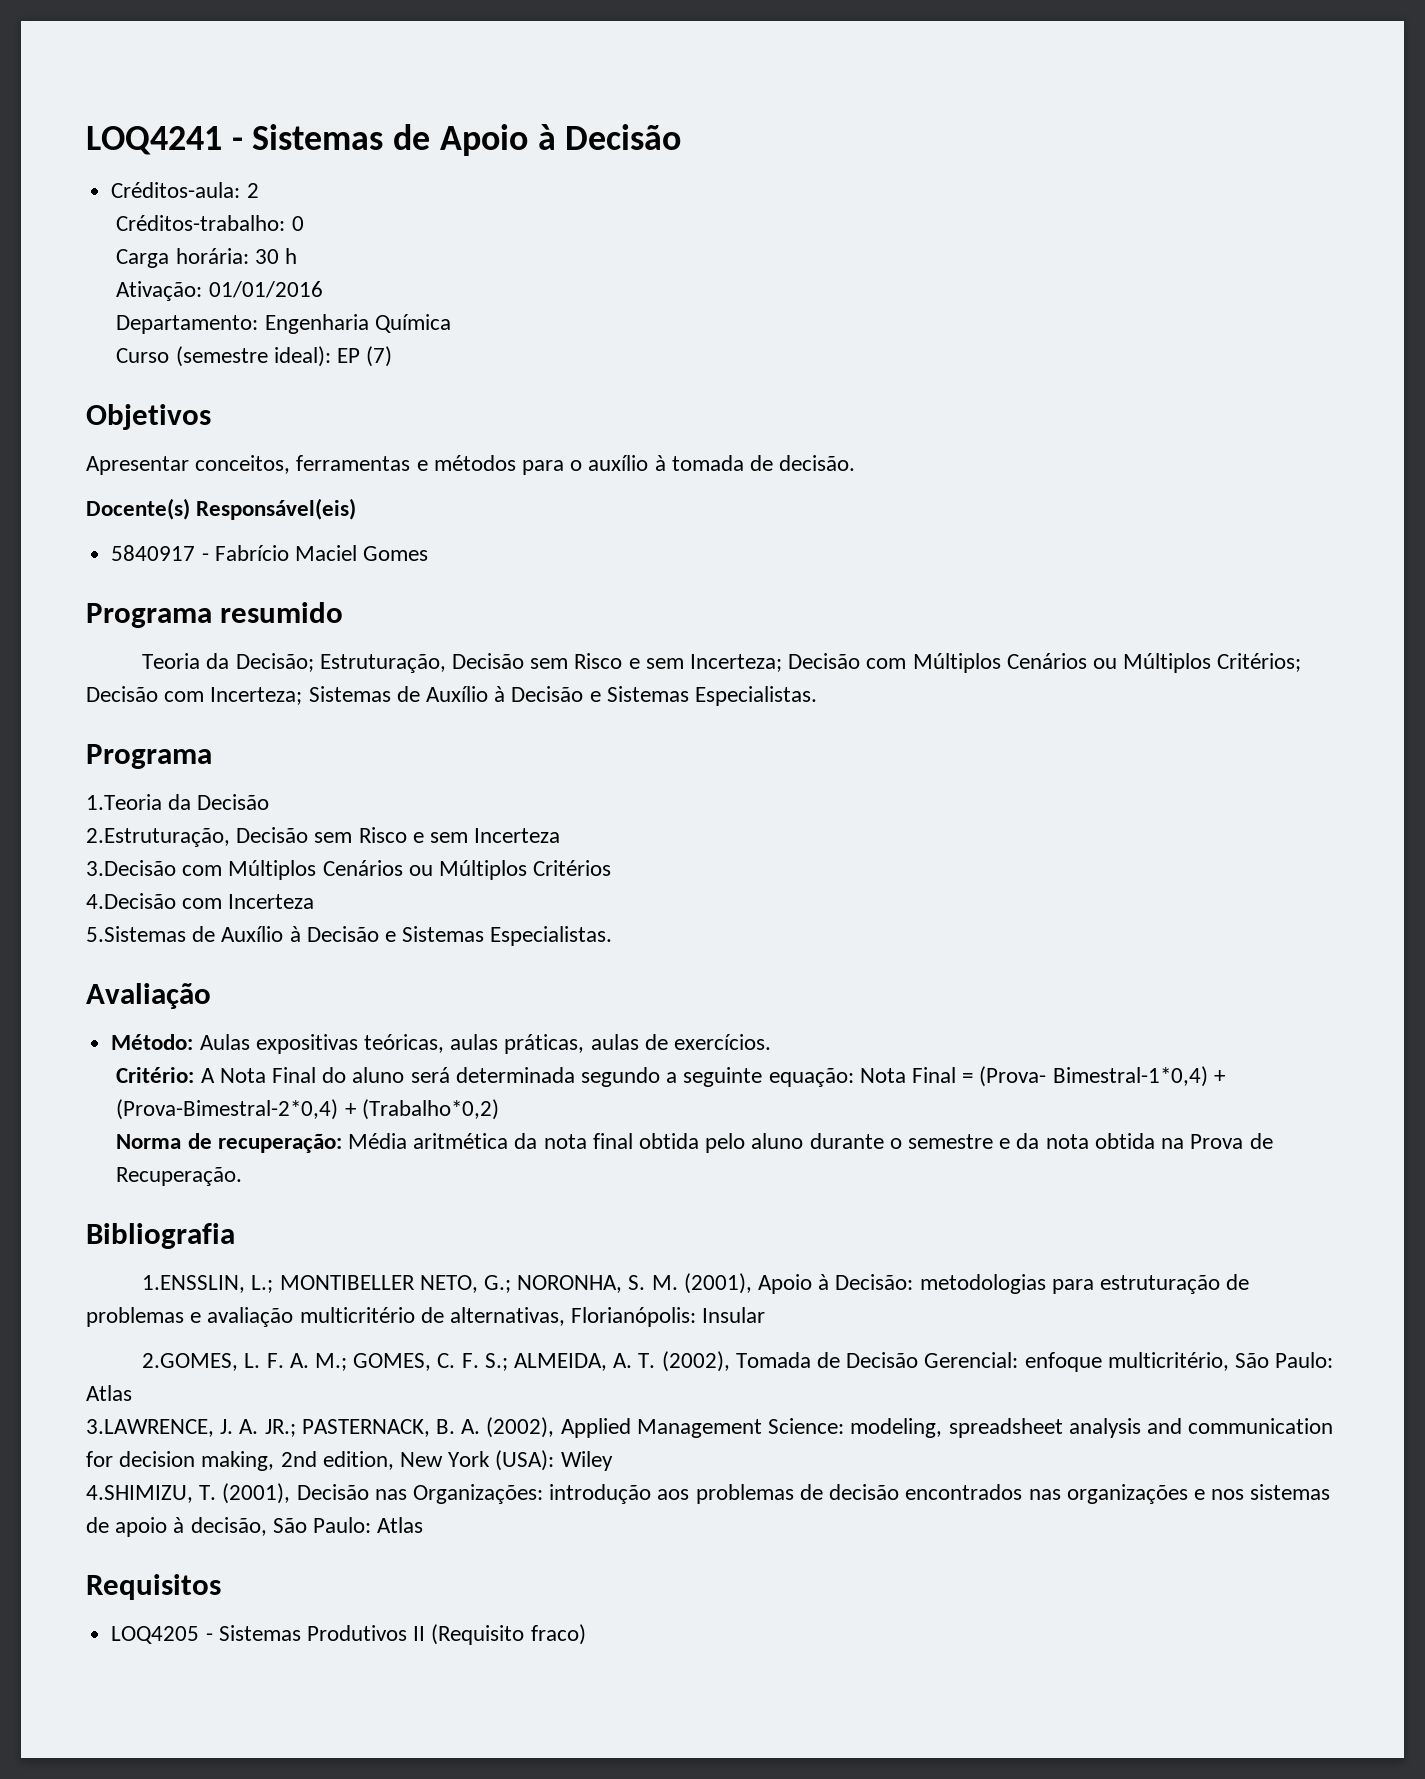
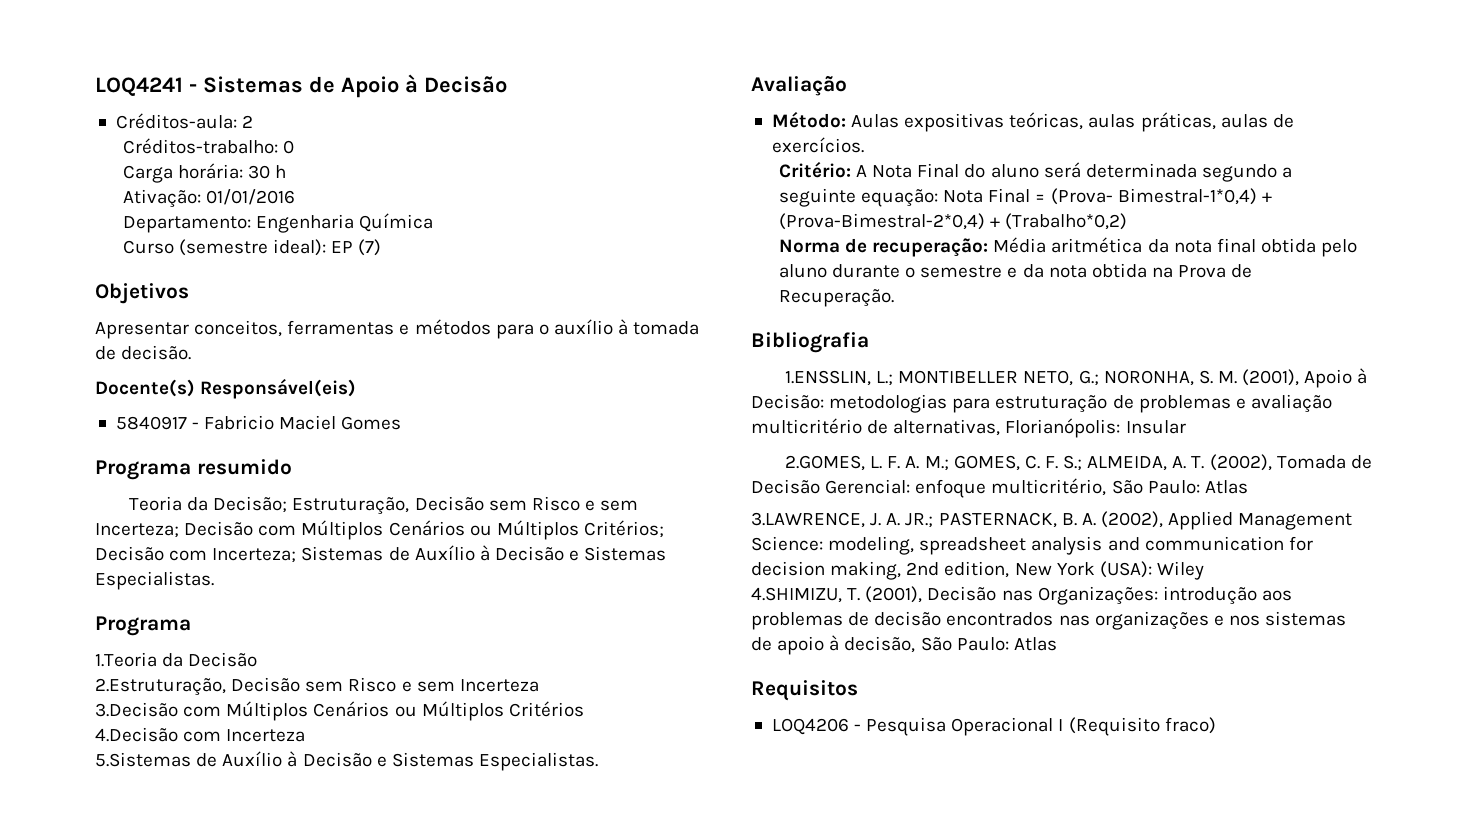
[214,545,289,561] Fabrício -> [204,415,275,430] Fabricio
[111,1625,426,1644] LOQ4205 - Sistemas Produtivos II -> [771,717,1064,736] LOQ4206 - Pesquisa Operacional I

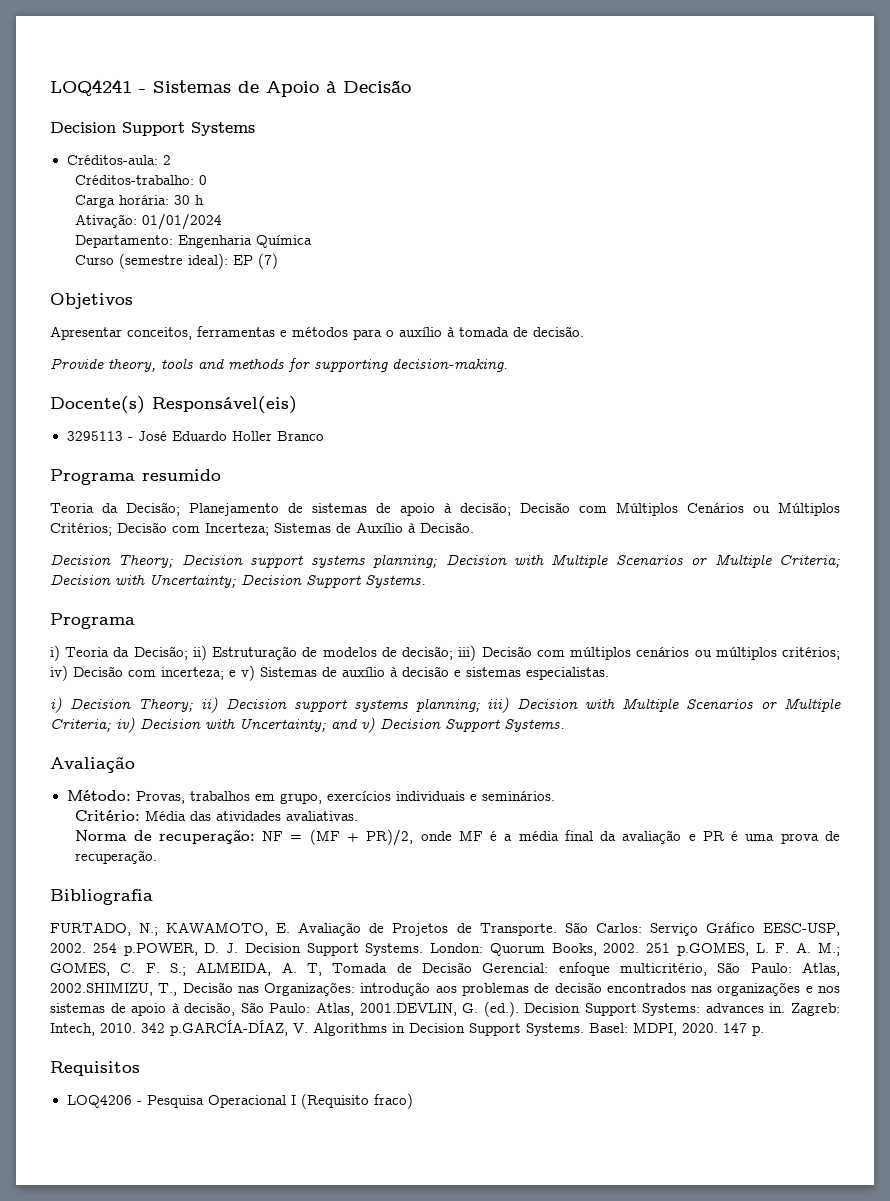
(507, 84) none -> [50,122,255,136] // Decision Support Systems
[205,189,295,205] 01/01/2016 -> [142,213,223,230] 01/01/2024
[95,379,357,399] [115,415,402,430] Docente(s) Responsável(eis) // 5840917 - Fabricio Maciel Gomes -> [50,358,508,372] [50,396,297,414] [66,431,324,441] Provide theory, tools and methods for supporting decision-making. // Docente(s) Responsável(eis) // 3295113 - José Eduardo Holler Branco
[292,496,639,515] [95,523,179,538] Estruturação, Decisão sem Risco e sem Incerteza; -> [189,502,511,516] Planejamento de sistemas de apoio à decisão;
[494,546,667,561] [95,571,214,590] [95,616,191,636] [95,652,258,667] [95,677,539,696] [95,701,584,721] [95,727,306,742] [95,751,598,771] [751,75,847,96] [771,112,1294,132] [771,137,864,153] [778,162,1293,182] [778,188,1272,207] [778,213,1128,230] [778,237,1358,257] [778,263,1253,278] [778,289,894,307] [751,332,869,353] [784,368,1368,388] [751,394,1332,413] [751,418,1186,438] [784,455,865,471] Decisão e Sistemas Especialistas. // Programa // 1.Teoria da Decisão // 2.Estruturação, Decisão sem Risco e sem Incerteza // 3.Decisão com Múltiplos Cenários ou Múltiplos Critérios // 4.Decisão com Incerteza // 5.Sistemas de Auxílio à Decisão e Sistemas Especialistas. // Avaliação // Método: Aulas expositivas teóricas, aulas práticas, aulas de exercícios. // Critério: A Nota Final do aluno será determinada segundo a seguinte equação: Nota Final = (Prova- Bimestral-1*0,4) + (Prova-Bimestral-2*0,4) + (Trabalho*0,2) // Norma de recuperação: Média aritmética da nota final obtida pelo aluno durante o semestre e da nota obtida na Prova de Recuperação. // Bibliografia // 1.ENSSLIN, L.; MONTIBELLER NETO, G.; NORONHA, S. M. (2001), Apoio à Decisão: metodologias para estruturação de problemas e avaliação multicritério de alternativas, Florianópolis: Insular // 2.GOMES, -> [420,522,474,533] [50,554,840,568] [50,574,426,588] [50,613,135,629] [50,645,841,661] [50,665,609,681] [50,697,842,713] [50,717,565,733] [50,756,135,773] [66,790,555,804] [75,810,359,821] [75,829,841,846] [75,850,158,864] [50,889,153,905] [50,922,841,936] [50,942,749,956] Decisão. // Decision Theory; Decision support systems planning; Decision with Multiple Scenarios or Multiple Criteria; Decision with Uncertainty; Decision Support Systems. // Programa // i) Teoria da Decisão; ii) Estruturação de modelos de decisão; iii) Decisão com múltiplos cenários ou múltiplos critérios; iv) Decisão com incerteza; e v) Sistemas de auxílio à decisão e sistemas especialistas. // i) Decision Theory; ii) Decision support systems planning; iii) Decision with Multiple Scenarios or Multiple Criteria; iv) Decision with Uncertainty; and v) Decision Support Systems. // Avaliação // Método: Provas, trabalhos em grupo, exercícios individuais e seminários. // Critério: Média das atividades avaliativas. // Norma de recuperação: NF = (MF + PR)/2, onde MF é a média final da avaliação e PR é uma prova de recuperação. // Bibliografia // FURTADO, N.; KAWAMOTO, E. Avaliação de Projetos de Transporte. São Carlos: Serviço Gráfico EESC-USP, 2002. 254 p.POWER, D. J. Decision Support Systems. London: Quorum Books, 2002. 251 p.GOMES,
[1191,454,1272,471] T. (2002), -> [307,963,322,976] T,
[1204,480,1248,494] [751,511,1353,530] [751,536,1313,555] [751,561,1204,580] [751,586,923,603] Atlas // 3.LAWRENCE, J. A. JR.; PASTERNACK, B. A. (2002), Applied Management Science: modeling, spreadsheet analysis and communication for decision making, 2nd edition, New York (USA): Wiley // 4.SHIMIZU, T. (2001), -> [802,962,840,976] [50,982,178,996] Atlas, 2002.SHIMIZU, T.,
[1013,637,1057,651] Atlas -> [315,1001,840,1017] [50,1020,764,1036] Atlas, 2001.DEVLIN, G. (ed.). Decision Support Systems: advances in. Zagreb: Intech, 2010. 342 p.GARCÍA-DÍAZ, V. Algorithms in Decision Support Systems. Basel: MDPI, 2020. 147 p.

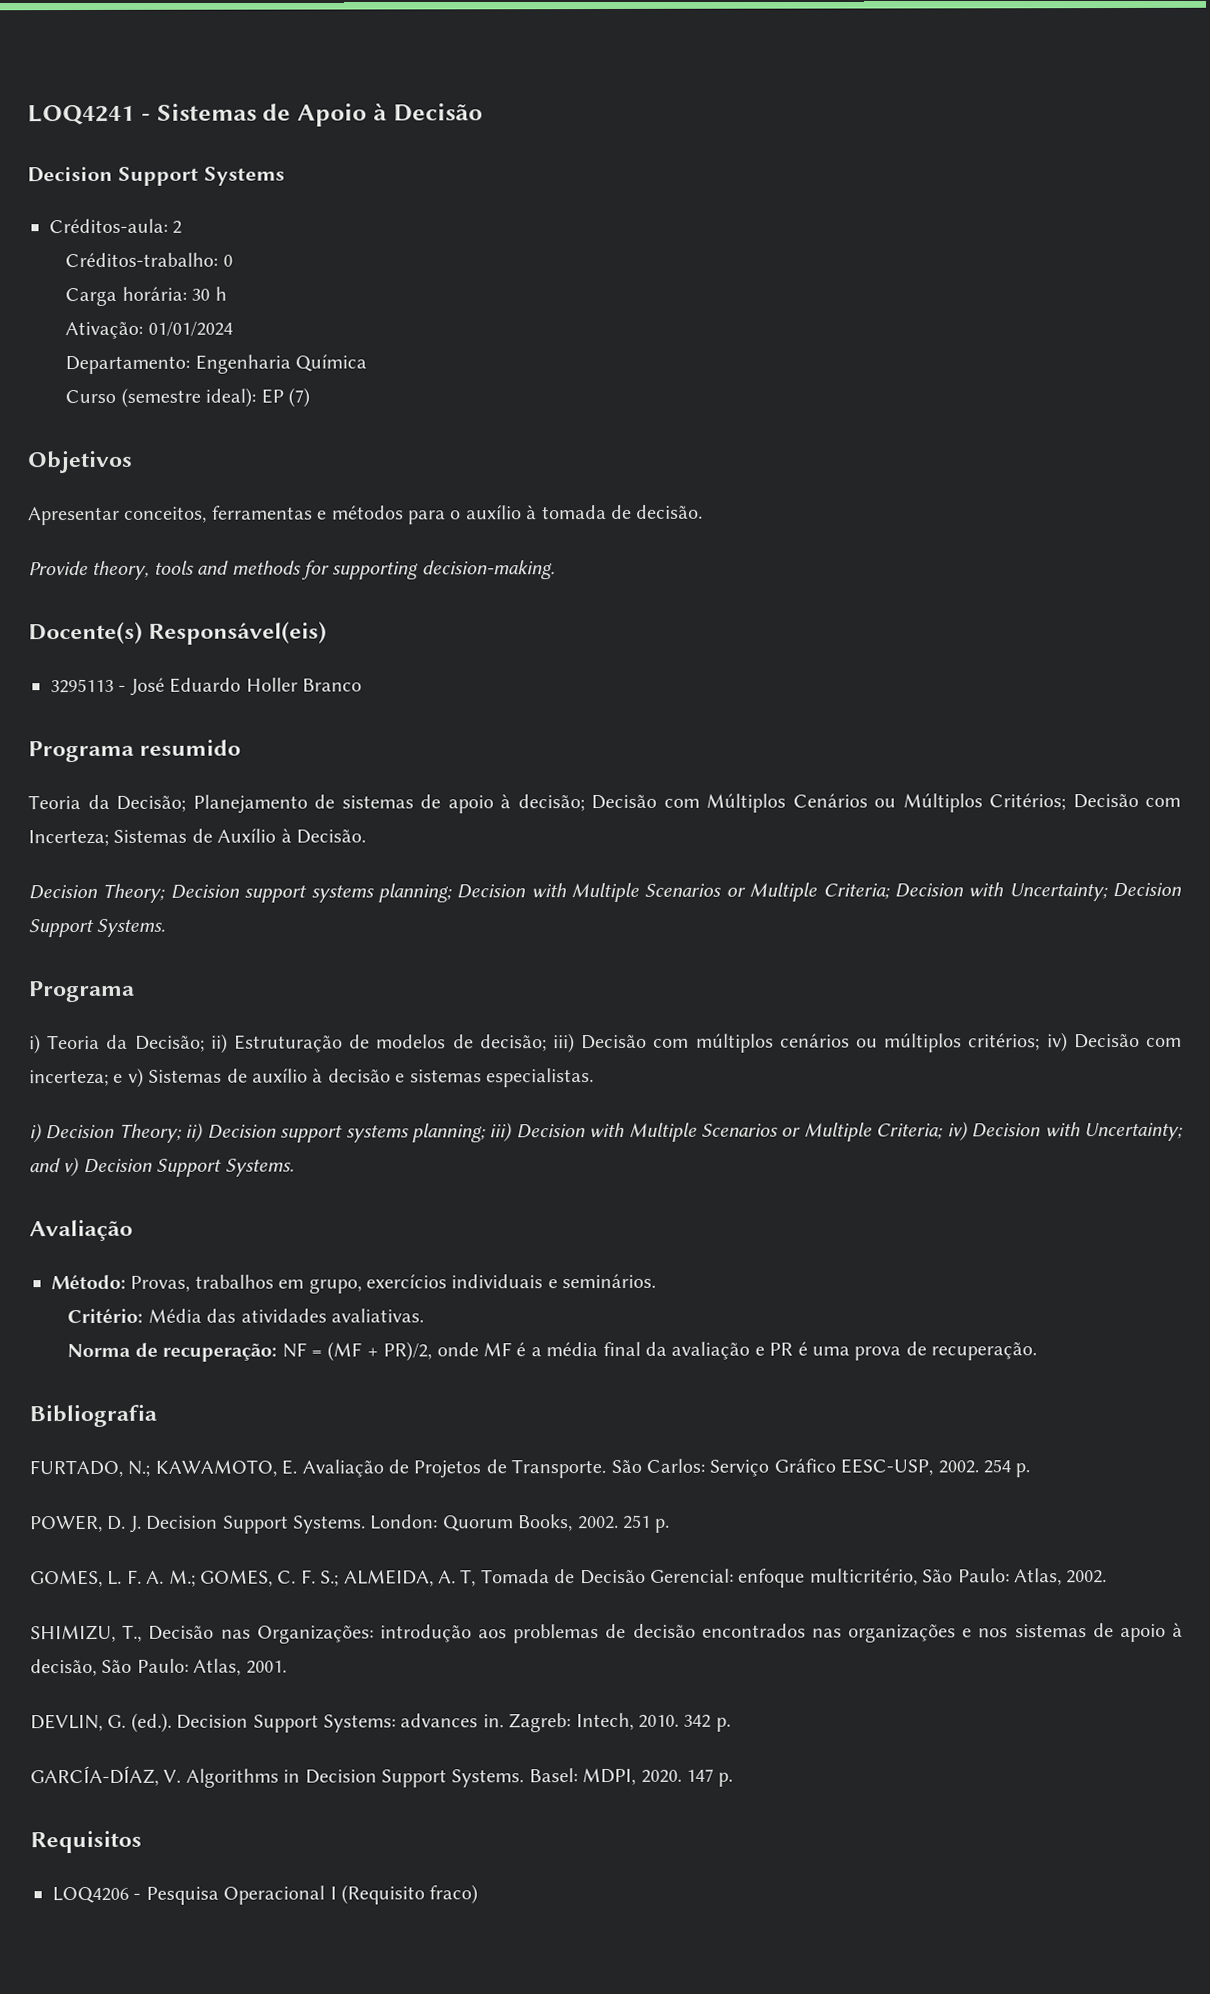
[123,943,198,956] p.POWER, -> [1015,1463,1031,1478] [29,1514,103,1533] p. // POWER,
[676,942,749,956] p.GOMES, -> [655,1518,671,1533] [30,1569,103,1588] p. // GOMES,
[50,982,153,996] 2002.SHIMIZU, -> [1066,1570,1108,1584] [30,1624,116,1643] 2002. // SHIMIZU,
[359,1003,457,1016] 2001.DEVLIN, -> [245,1660,287,1674] [30,1713,103,1732] 2001. // DEVLIN,
[170,1020,288,1036] p.GARCÍA-DÍAZ, -> [715,1717,731,1732] [30,1765,159,1787] p. // GARCÍA-DÍAZ,

